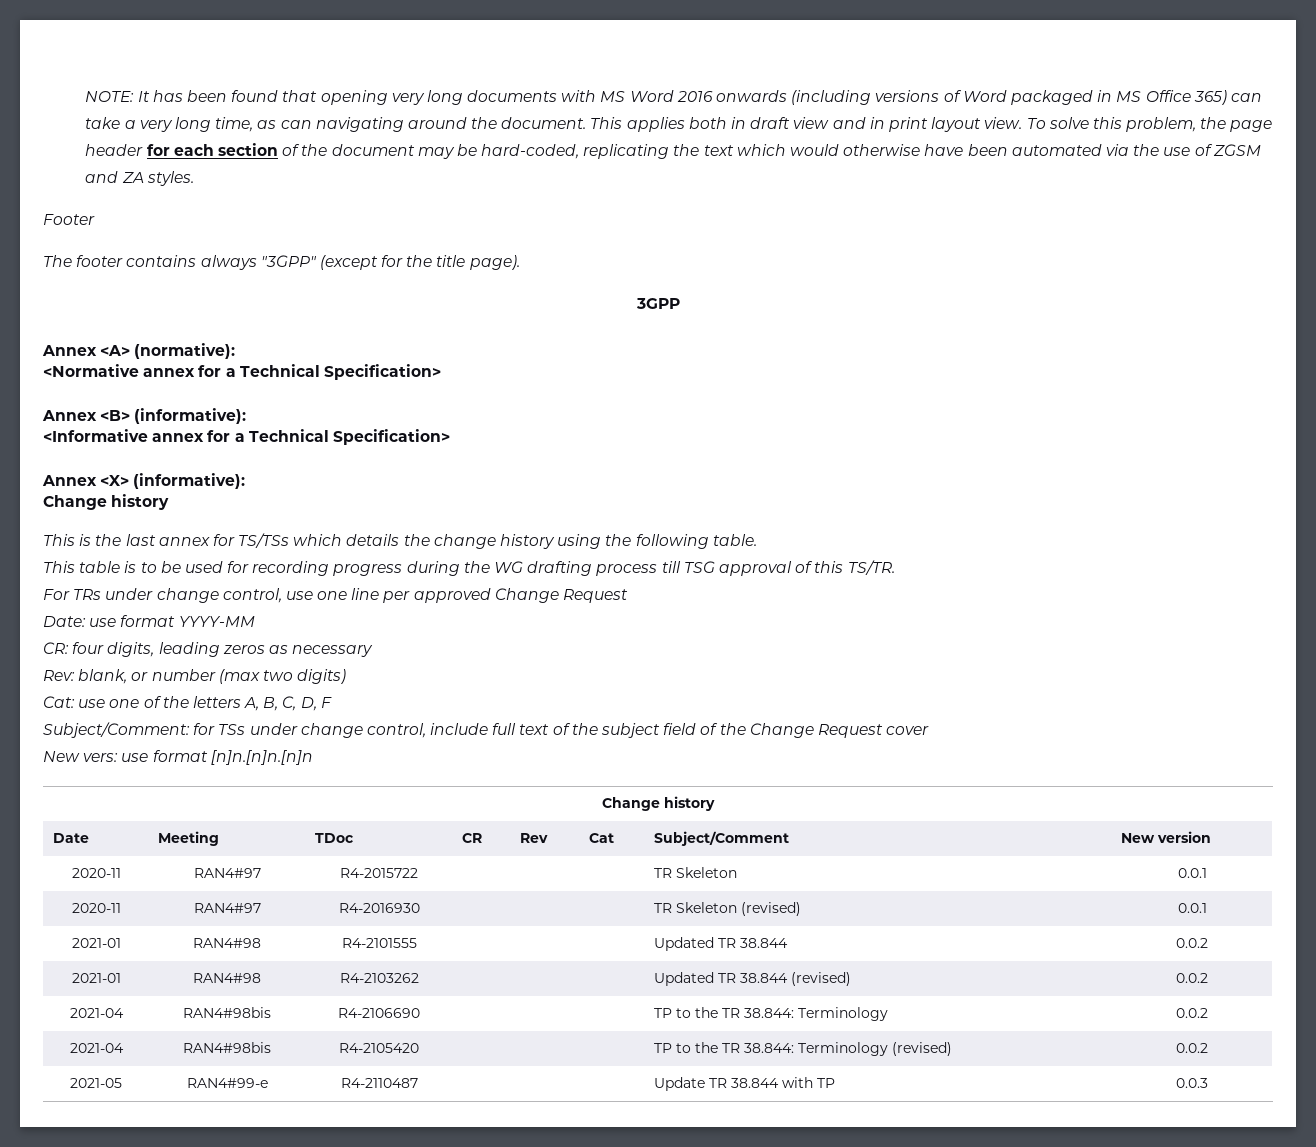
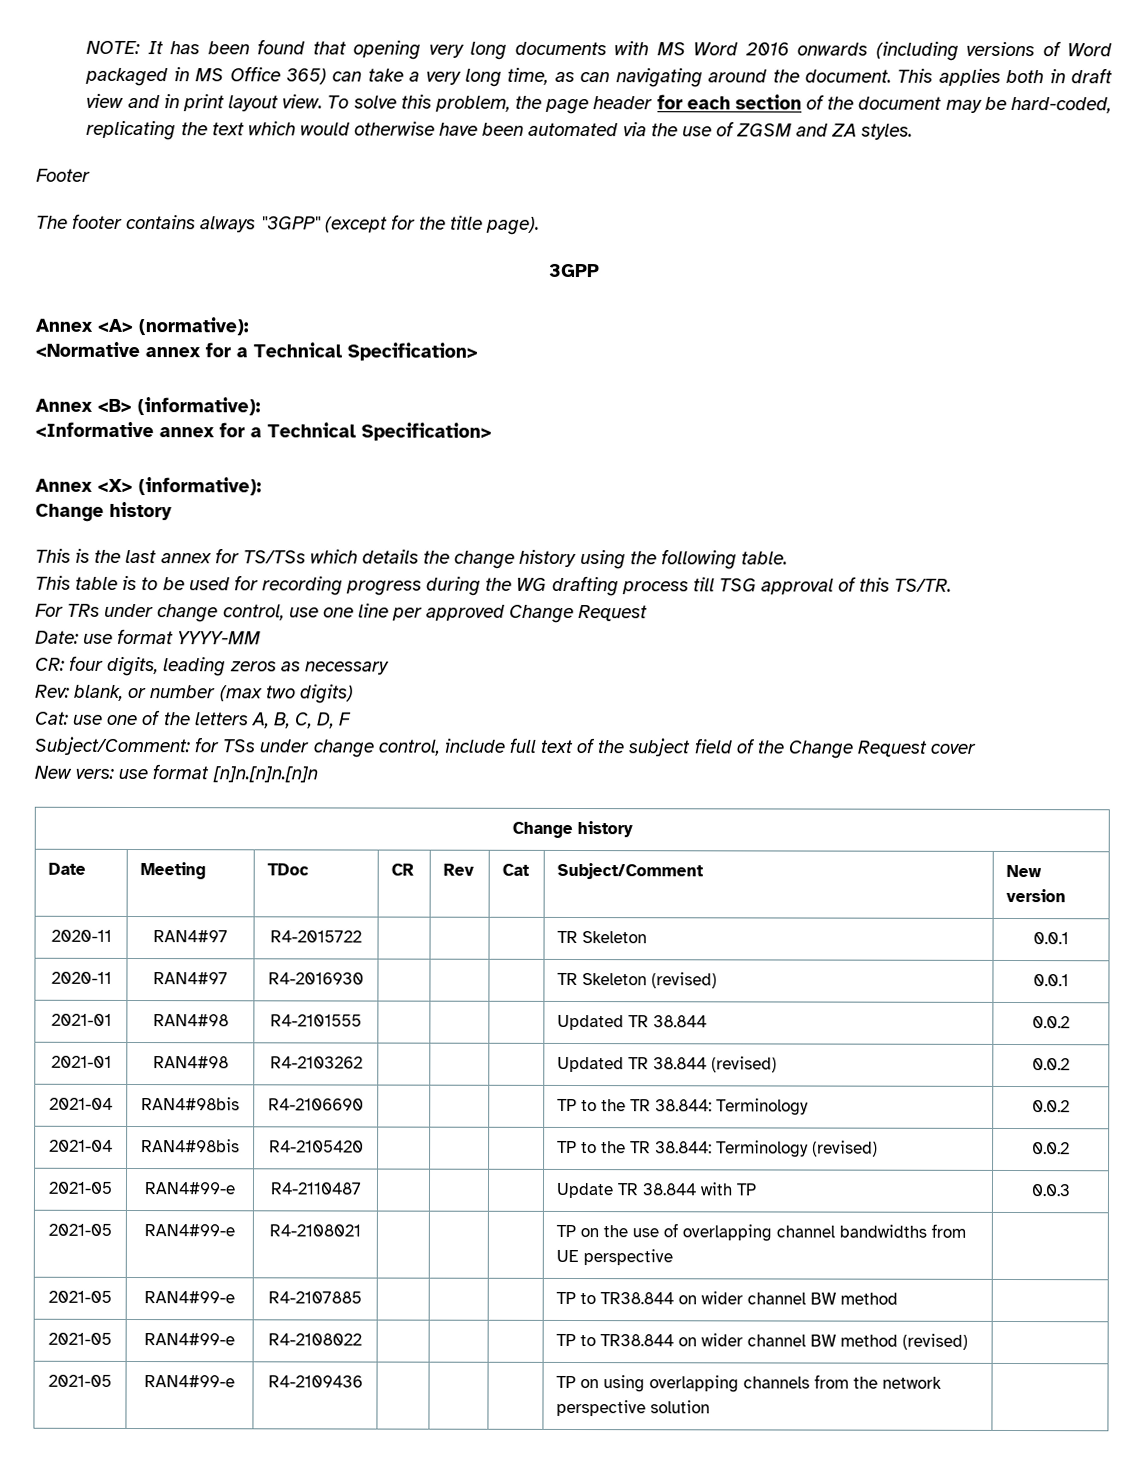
(1208, 1083) none -> [48,1223,112,1236] [144,1224,235,1237] [269,1224,361,1237] [556,1223,967,1242] [556,1249,674,1266] [48,1290,112,1303] [144,1291,235,1304] [268,1291,362,1304] [556,1291,899,1305] [48,1332,112,1345] [144,1333,235,1346] [268,1333,362,1346] [556,1333,969,1350] [48,1374,112,1387] [144,1375,235,1388] [267,1375,363,1388] [556,1374,943,1393] [556,1399,711,1417] // 2021-05 | RAN4#99-e | R4-2108021 | | | | TP on the use of overlapping channel bandwidths from UE perspective | // 2021-05 | RAN4#99-e | R4-2107885 | | | | TP to TR38.844 on wider channel BW method | // 2021-05 | RAN4#99-e | R4-2108022 | | | | TP to TR38.844 on wider channel BW method (revised) | // 2021-05 | RAN4#99-e | R4-2109436 | | | | TP on using overlapping channels from the network perspective solution |

